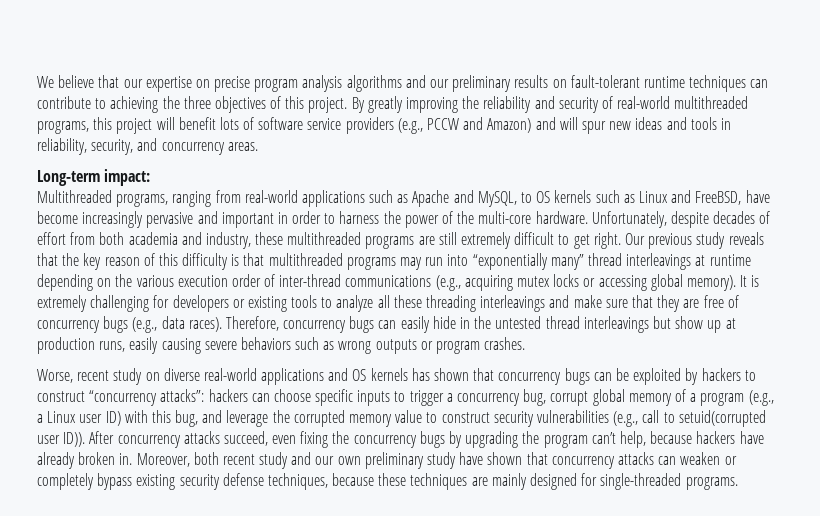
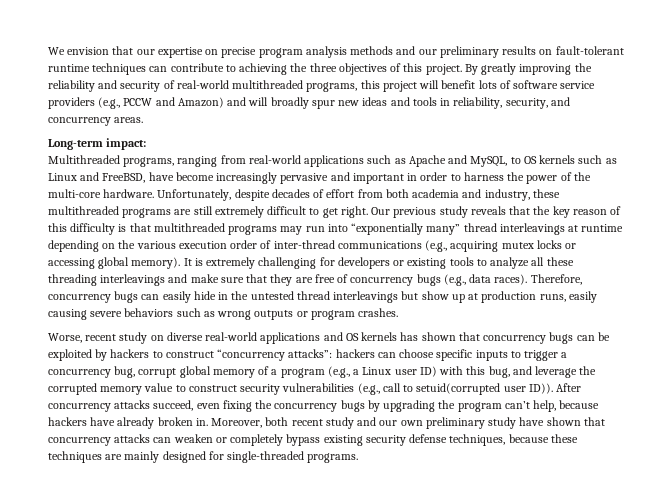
[58,75,95,88] believe -> [67,47,110,55] envision
[346,75,402,92] algorithms -> [350,46,394,55] methods
(578, 123) none -> [270,97,309,109] broadly

